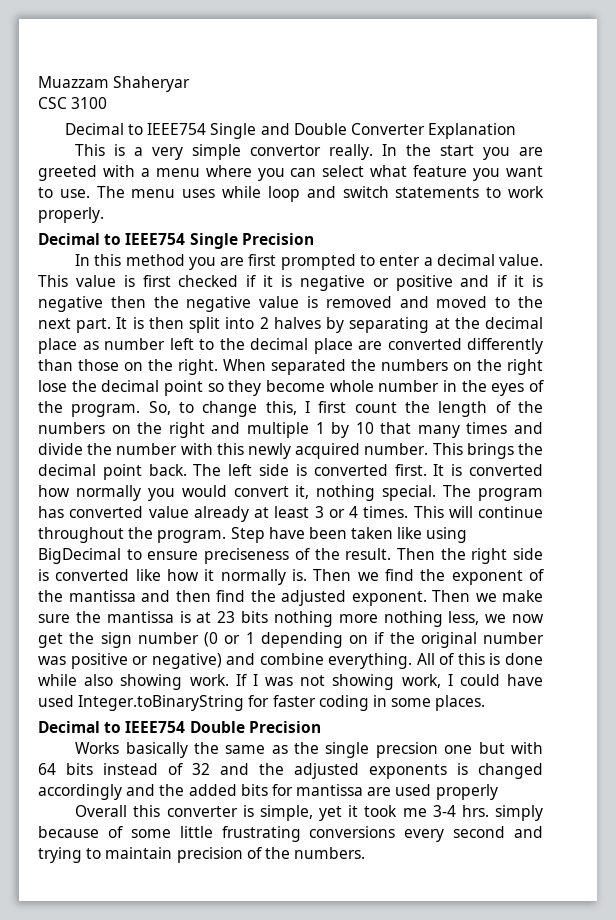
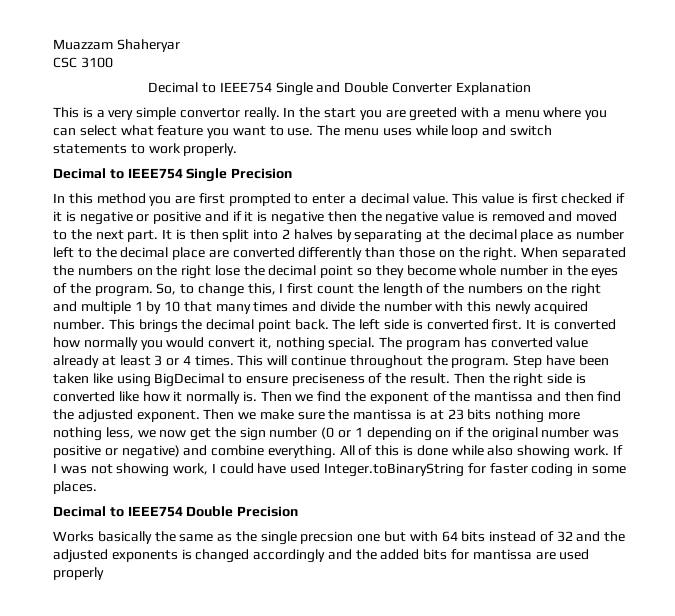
[75,805,543,821] [38,826,543,842] [38,847,366,863] // Overall this converter is simple, yet it took me 3-4 hrs. simply because of some little frustrating conversions every second and trying to maintain precision of the numbers. -> (104, 573) none

